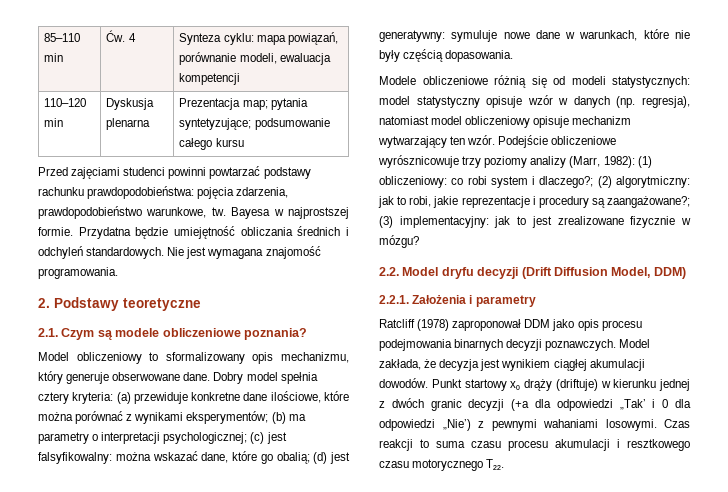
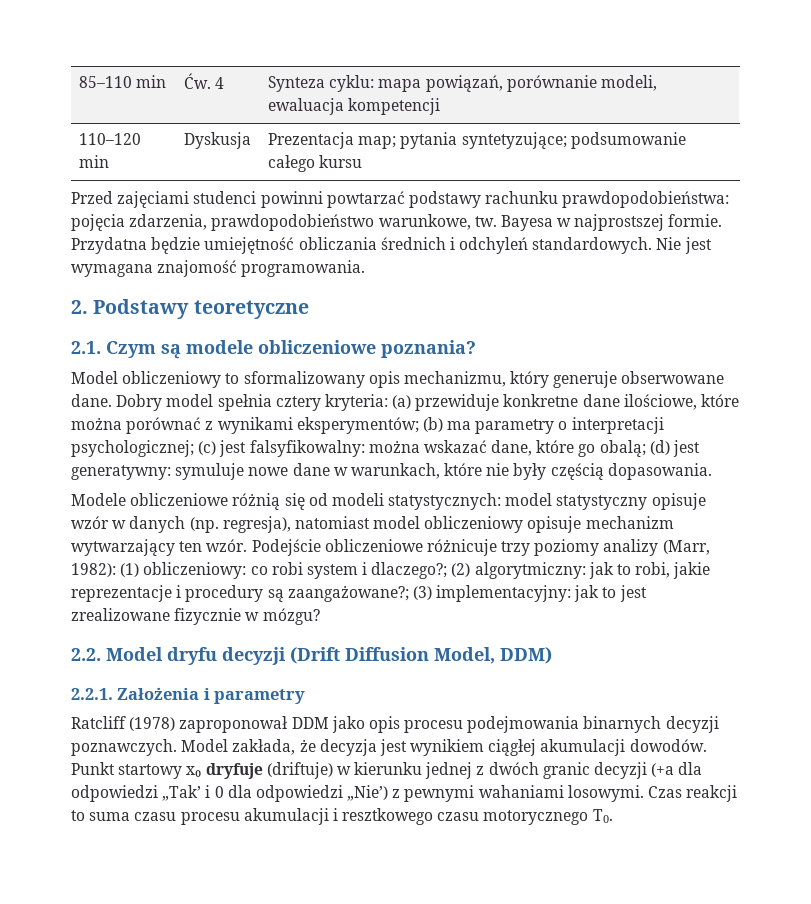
[106,118,151,130] plenarna -> (252, 140) none
[276,452,310,464] obalią; -> [599,440,646,457] obalą;
[378,155,459,168] wyrósznicowuje -> [426,539,497,556] różnicuje
[524,379,552,391] drąży -> [205,763,263,779] dryfuje
[486,459,505,470] T₂₂. -> [592,809,613,823] T0.

